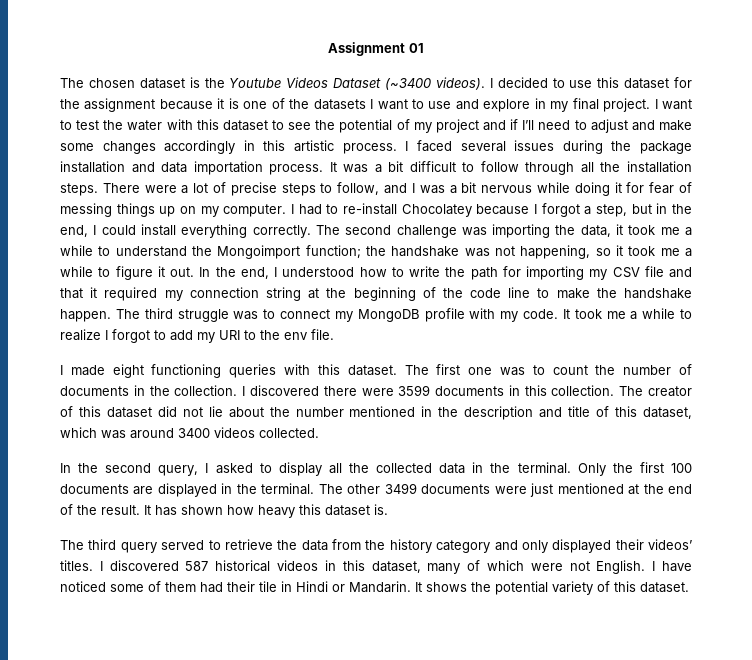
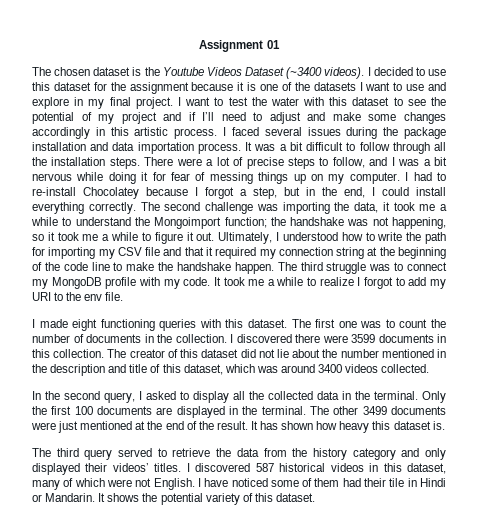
[199,267,269,279] In the end, -> [218,232,273,244] Ultimately,

